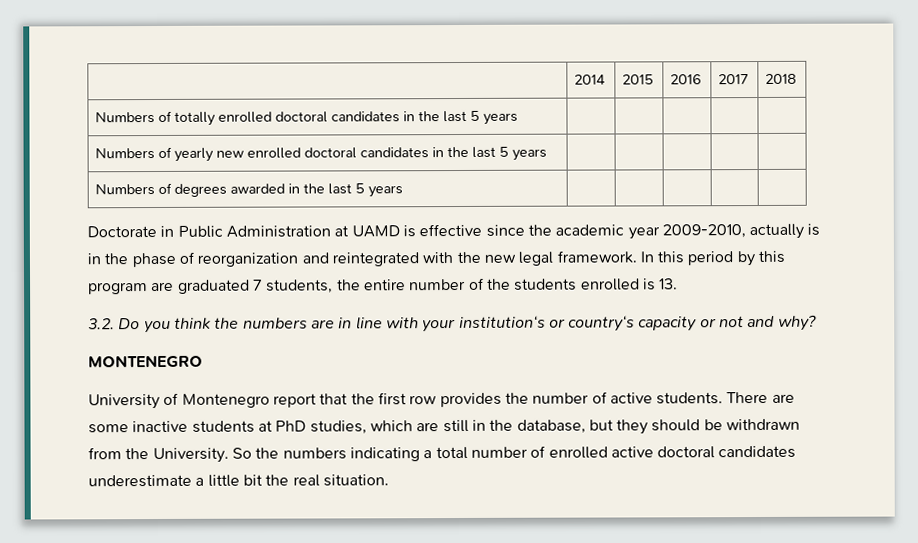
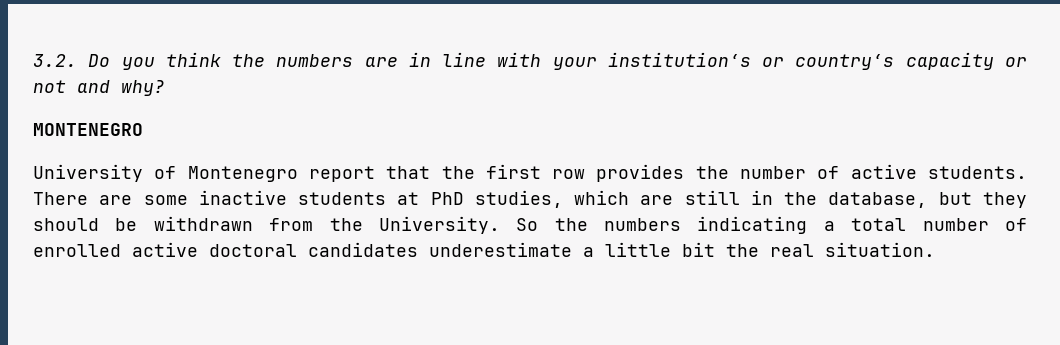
[574,74,607,85] [622,74,655,85] [670,74,703,85] [718,74,750,85] [765,73,798,84] [95,110,519,126] [95,146,548,162] [95,182,404,198] [87,223,821,240] [87,250,786,268] [88,277,679,295] | 2014 | 2015 | 2016 | 2017 | 2018 // Numbers of totally enrolled doctoral candidates in the last 5 years | | | | | // Numbers of yearly new enrolled doctoral candidates in the last 5 years | | | | | // Numbers of degrees awarded in the last 5 years | | | | | // Doctorate in Public Administration at UAMD is effective since the academic year 2009-2010, actually is in the phase of reorganization and reintegrated with the new legal framework. In this period by this program are graduated 7 students, the entire number of the students enrolled is 13. // -> (33, 60) none

